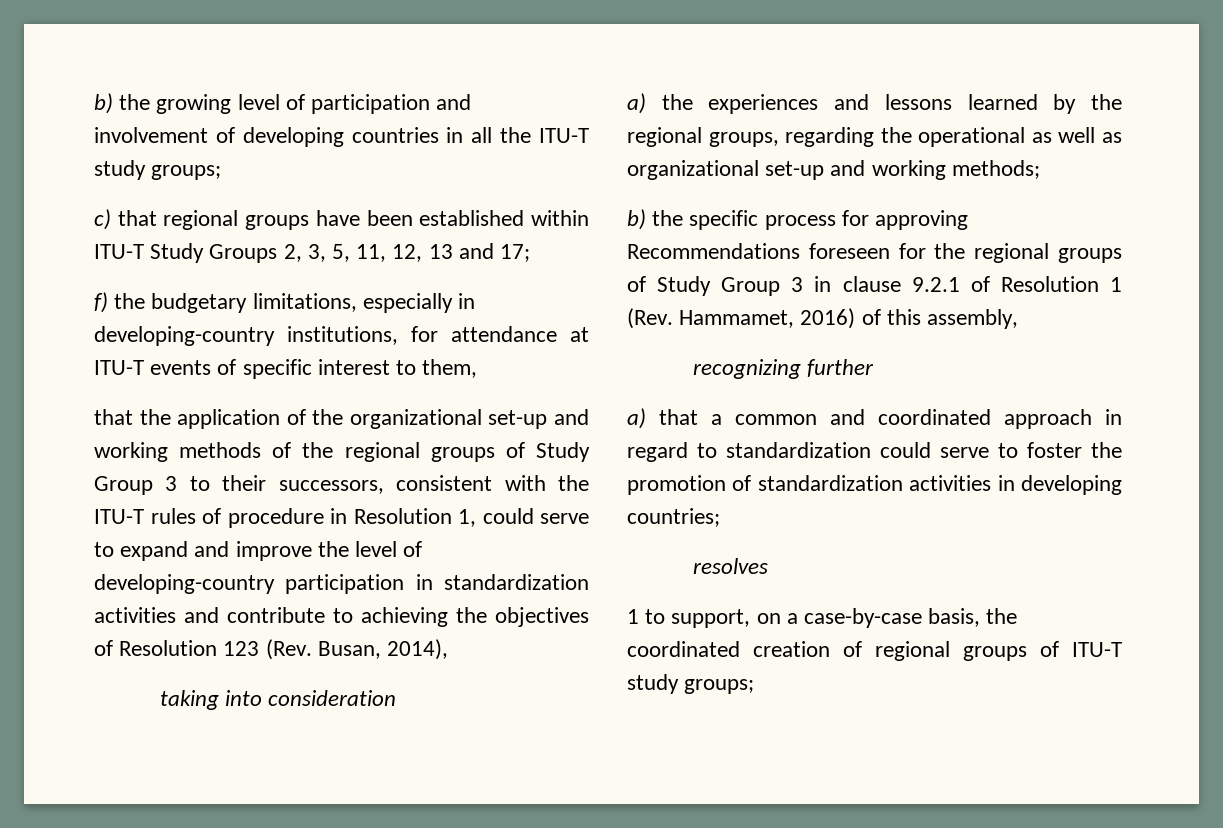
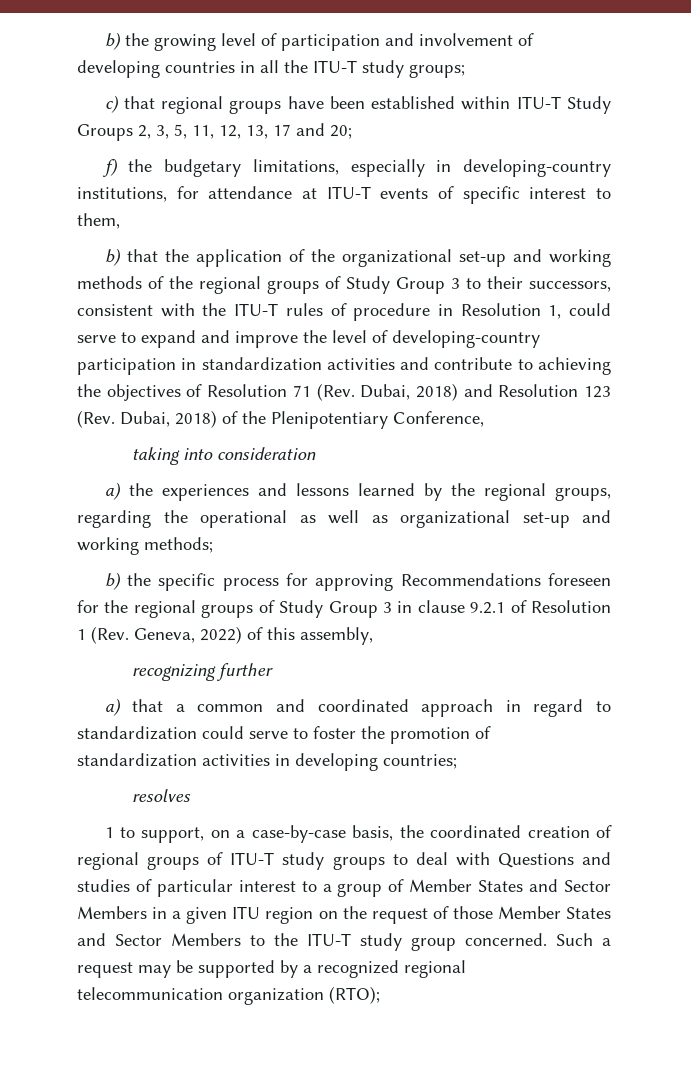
[428,243,531,262] 13 and 17; -> [246,123,352,139] 13, 17 and 20;
(478, 368) none -> [104,248,121,266] b)
[223,639,449,660] 123 (Rev. Busan, 2014), -> [292,383,611,401] [77,410,484,429] 71 (Rev. Dubai, 2018) and Resolution 123 (Rev. Dubai, 2018) of the Plenipotentiary Conference,
[679,308,856,329] Hammamet, 2016) -> [134,626,242,644] Geneva, 2022)
[684,679,755,694] groups; -> [332,852,612,870] [77,879,612,897] [77,906,611,924] [77,933,611,951] [77,960,466,978] [77,986,380,1005] groups to deal with Questions and studies of particular interest to a group of Member States and Sector Members in a given ITU region on the request of those Member States and Sector Members to the ITU-T study group concerned. Such a request may be supported by a recognized regional telecommunication organization (RTO);

